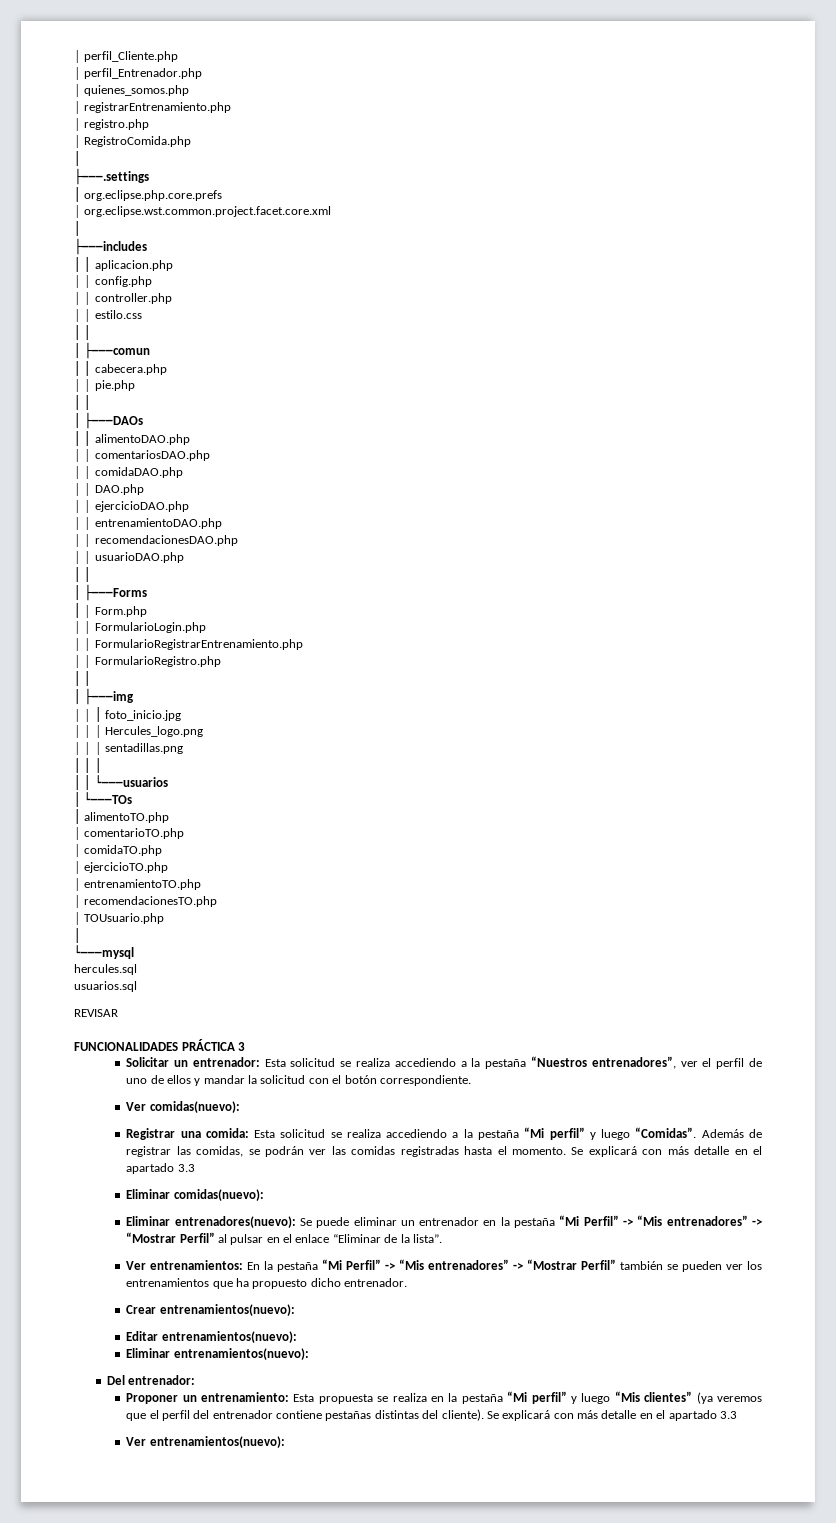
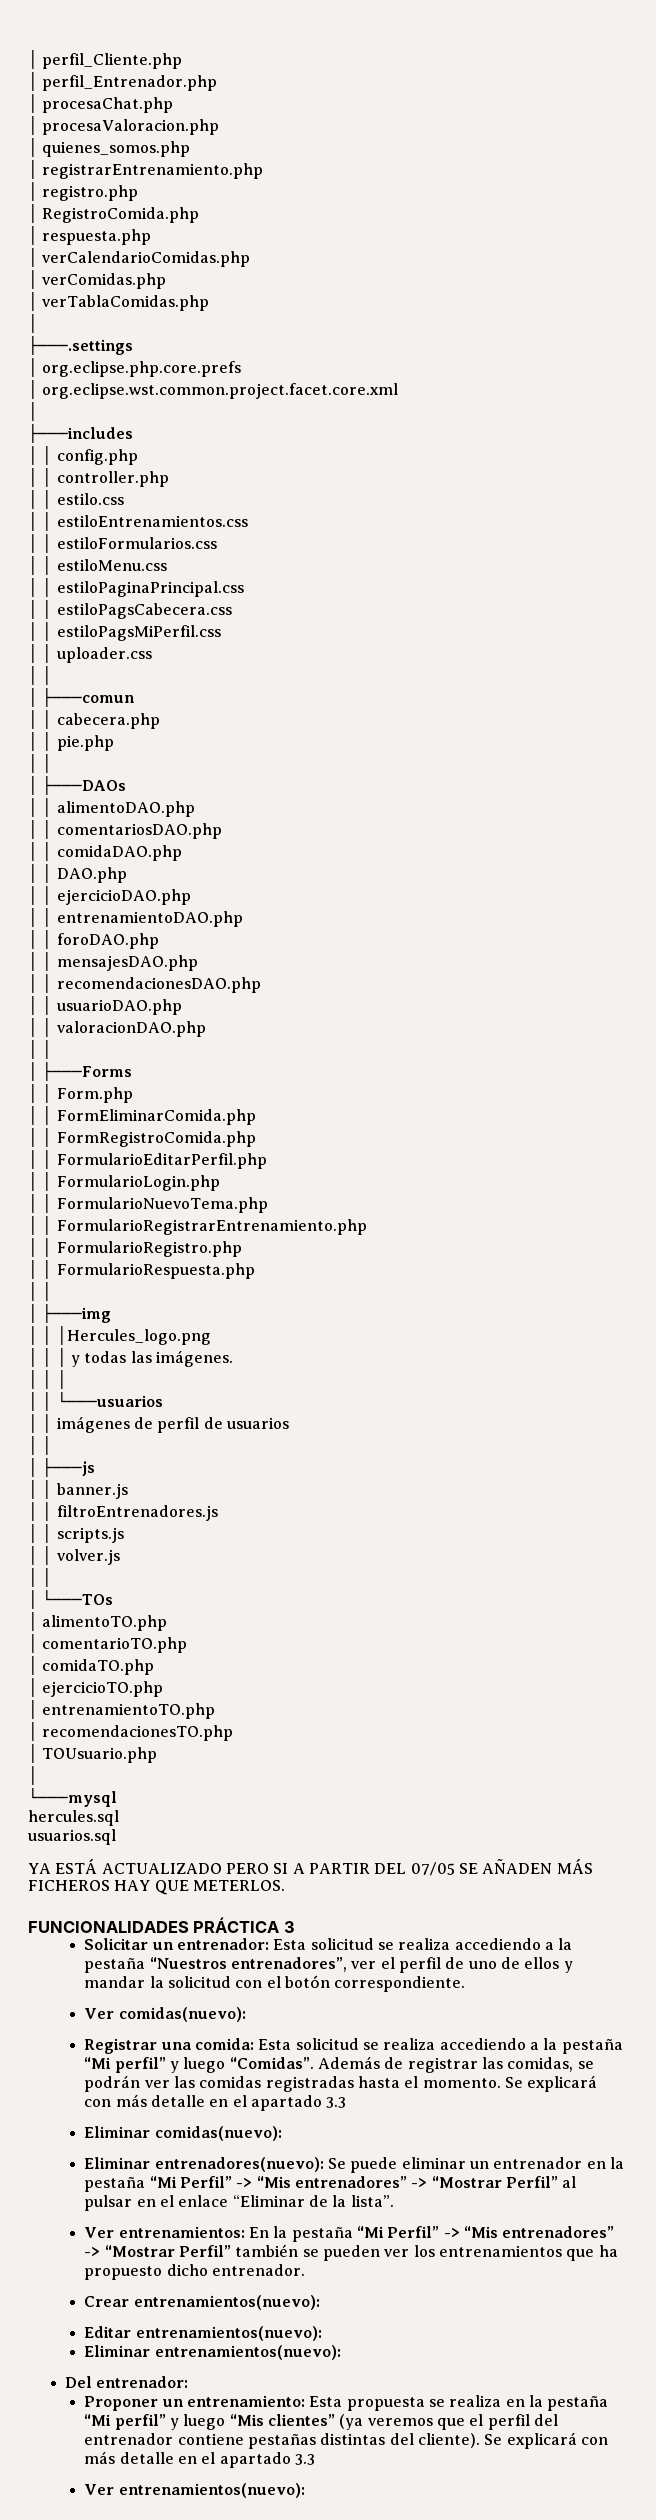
(203, 73) none -> [28,93,174,113] [28,115,220,135] // │ procesaChat.php // │ procesaValoracion.php
(192, 141) none -> [28,225,152,245] [28,247,251,267] [28,269,167,289] [28,291,210,311] // │ respuesta.php // │ verCalendarioComidas.php // │ verComidas.php // │ verTablaComidas.php
[74,257,173,272] // │ │ aplicacion.php -> (133, 433) none
(142, 314) none -> [28,511,248,531] [28,533,217,553] [28,555,167,575] [28,577,244,597] [28,599,232,619] [28,621,221,641] [28,643,152,663] // │ │ estiloEntrenamientos.css // │ │ estiloFormularios.css // │ │ estiloMenu.css // │ │ estiloPaginaPrincipal.css // │ │ estiloPagsCabecera.css // │ │ estiloPagsMiPerfil.css // │ │ uploader.css
(222, 523) none -> [28,929,159,949] [28,951,198,971] // │ │ foroDAO.php // │ │ mensajesDAO.php
(184, 557) none -> [28,1017,206,1037] // │ │ valoracionDAO.php
(147, 611) none -> [28,1105,256,1125] [28,1127,256,1147] [28,1149,267,1169] // │ │ FormEliminarComida.php // │ │ FormRegistroComida.php // │ │ FormularioEditarPerfil.php
(206, 627) none -> [28,1193,268,1213] // │ │ FormularioNuevoTema.php
(221, 661) none -> [28,1259,255,1279] // │ │ FormularioRespuesta.php
[94,707,182,722] [74,725,204,738] [74,742,184,755] │ foto_inicio.jpg // │ │ │ Hercules_logo.png // │ │ │ sentadillas.png -> [56,1325,211,1345] [28,1347,233,1367] │Hercules_logo.png // │ │ │ y todas las imágenes.
(168, 781) none -> [28,1413,289,1433] [28,1435,53,1455] [28,1457,96,1477] [28,1479,128,1499] [28,1501,218,1521] [28,1523,124,1543] [28,1545,120,1565] [28,1567,53,1587] // │ │ imágenes de perfil de usuarios // │ │ // │ ├───js // │ │ banner.js // │ │ filtroEntrenadores.js // │ │ scripts.js // │ │ volver.js // │ │
[74,1009,118,1017] REVISAR -> [28,1859,593,1876] [28,1880,285,1895] YA ESTÁ ACTUALIZADO PERO SI A PARTIR DEL 07/05 SE AÑADEN MÁS FICHEROS HAY QUE METERLOS.

